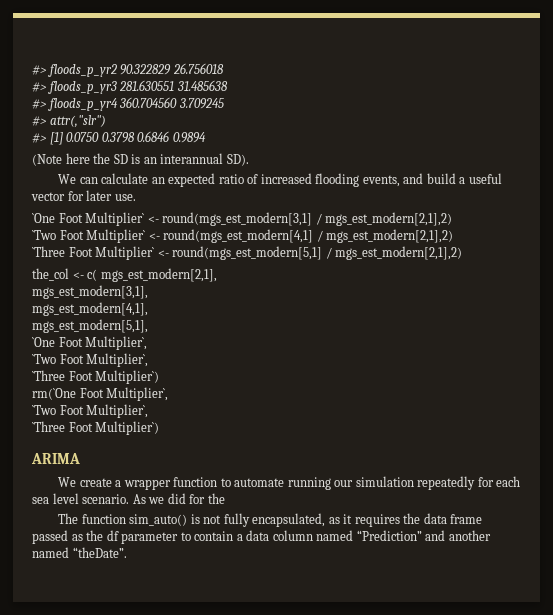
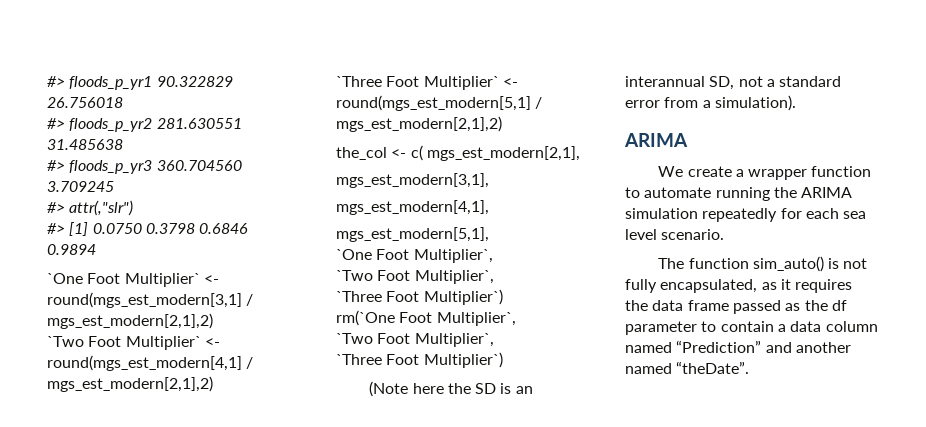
[32,64,117,77] #> floods_p_yr2 -> [47,76,153,90] #> floods_p_yr1
[47,81,117,94] floods_p_yr3 -> [69,118,153,132] floods_p_yr2
[47,98,118,111] floods_p_yr4 -> [69,160,153,174] floods_p_yr3
[32,153,249,166] [58,173,502,187] [31,190,136,201] // (Note here the SD is an interannual SD). // We can calculate an expected ratio of increased flooding events, and build a useful vector for later use. -> (96, 249) none
(160, 428) none -> [369,381,533,397] [625,76,842,90] [625,95,796,111] // (Note here the SD is an interannual SD, not a standard error from a simulation).
[334,480,354,487] our -> [773,187,853,198] the ARIMA
[132,493,225,504] As we did for the -> (725, 234) none

